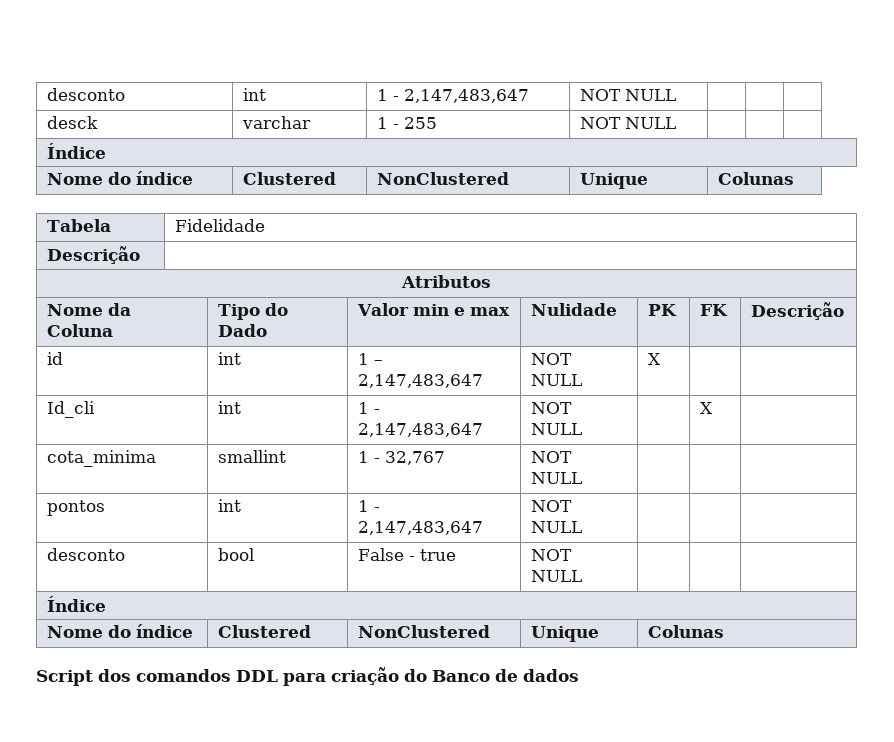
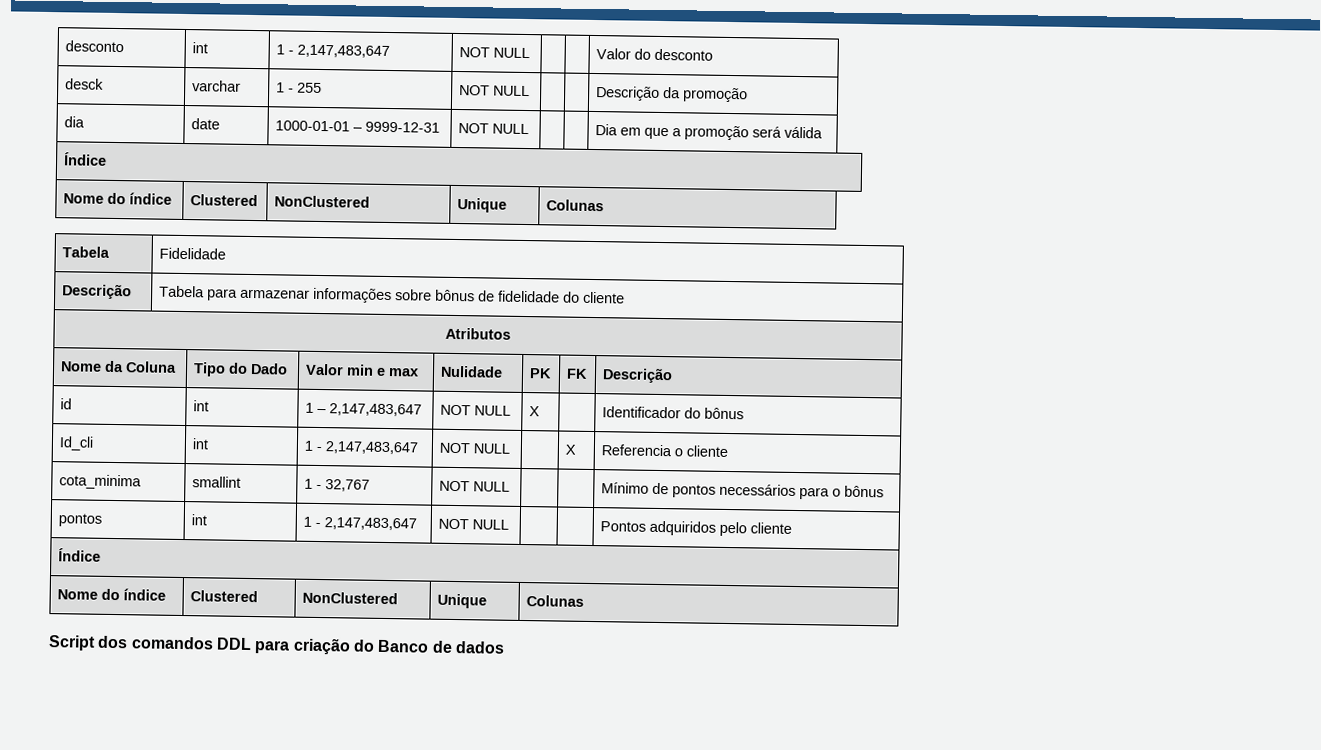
(677, 95) none -> [596,48,714,61] Valor do desconto
(677, 123) none -> [596,86,749,103] [64,116,86,128] [191,118,221,130] [275,120,441,133] [458,123,530,135] [595,124,824,141] Descrição da promoção // dia | date | 1000-01-01 – 9999-12-31 | NOT NULL | | | Dia em que a promoção será válida
(141, 255) none -> [159,285,626,304] Tabela para armazenar informações sobre bônus de fidelidade do cliente
(662, 359) none -> [602,406,745,420] Identificador do bônus
(714, 408) none -> [601,444,729,458] Referencia o cliente
(583, 478) none -> [601,482,885,500] Mínimo de pontos necessários para o bônus
[47,548,126,561] [218,548,255,561] [358,548,457,561] [531,549,573,561] [531,570,583,582] // desconto | bool | False - true | NOT NULL | | | -> [600,520,793,537] Pontos adquiridos pelo cliente

